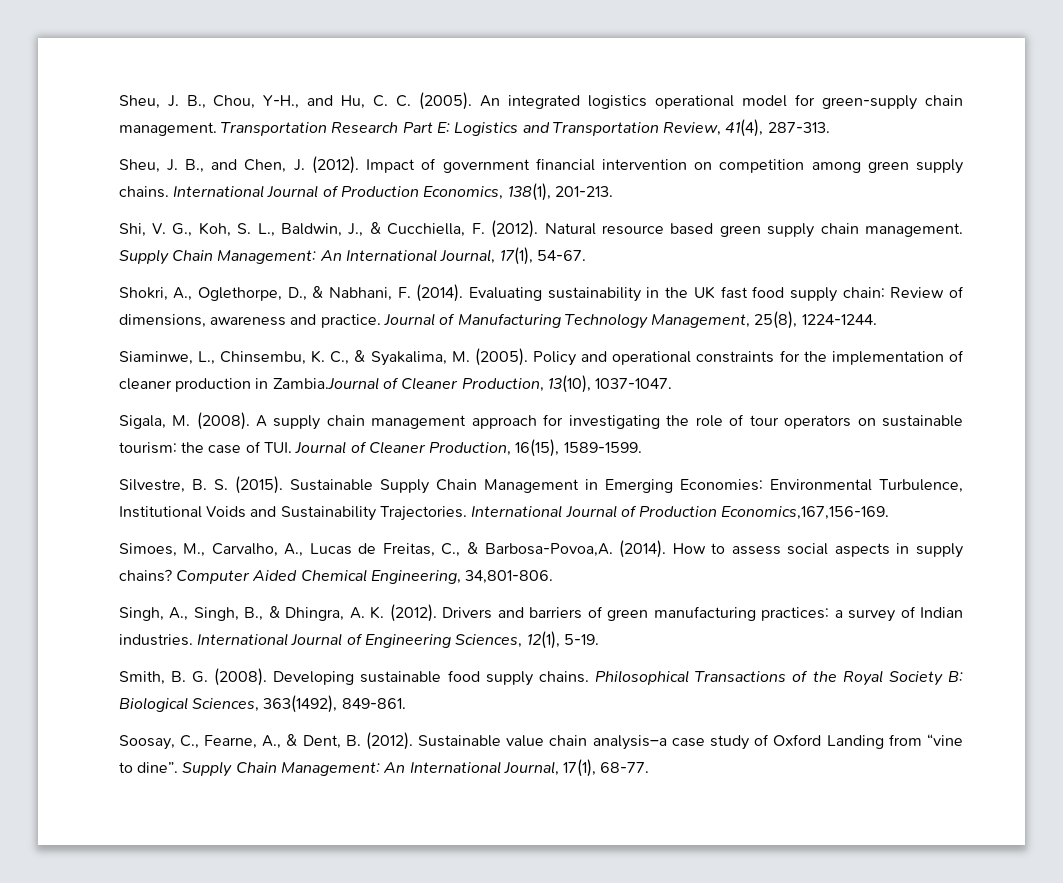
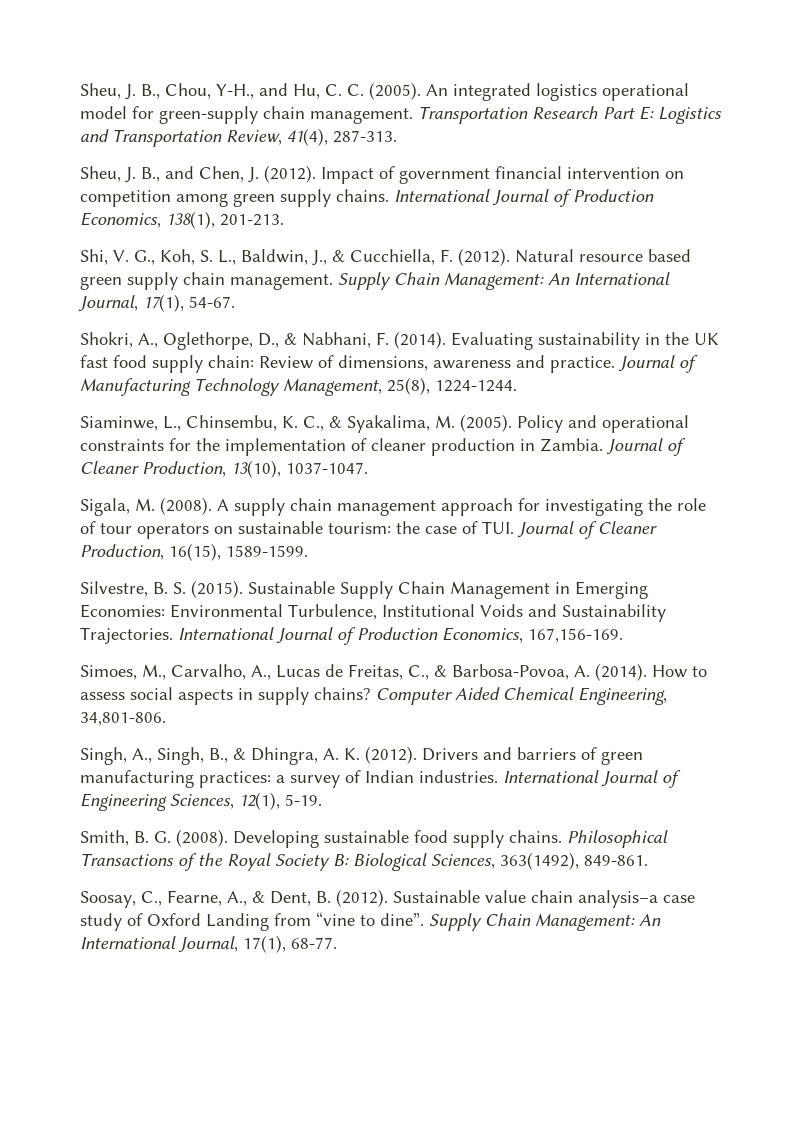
[272,377,379,390] Zambia.Journal -> [540,438,664,455] Zambia. Journal
[721,506,890,520] Economics,167,156-169. -> [442,627,624,643] Economics, 167,156-169.
[484,543,613,557] Barbosa-Povoa,A. -> [452,664,591,680] Barbosa-Povoa, A.

